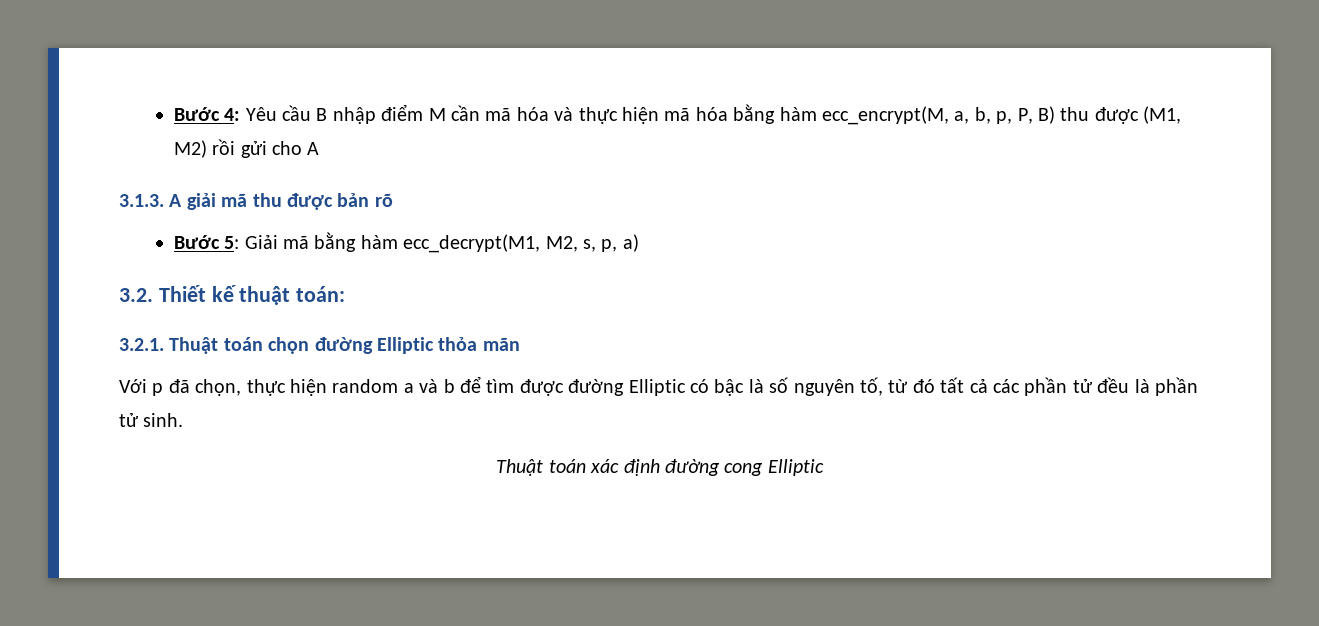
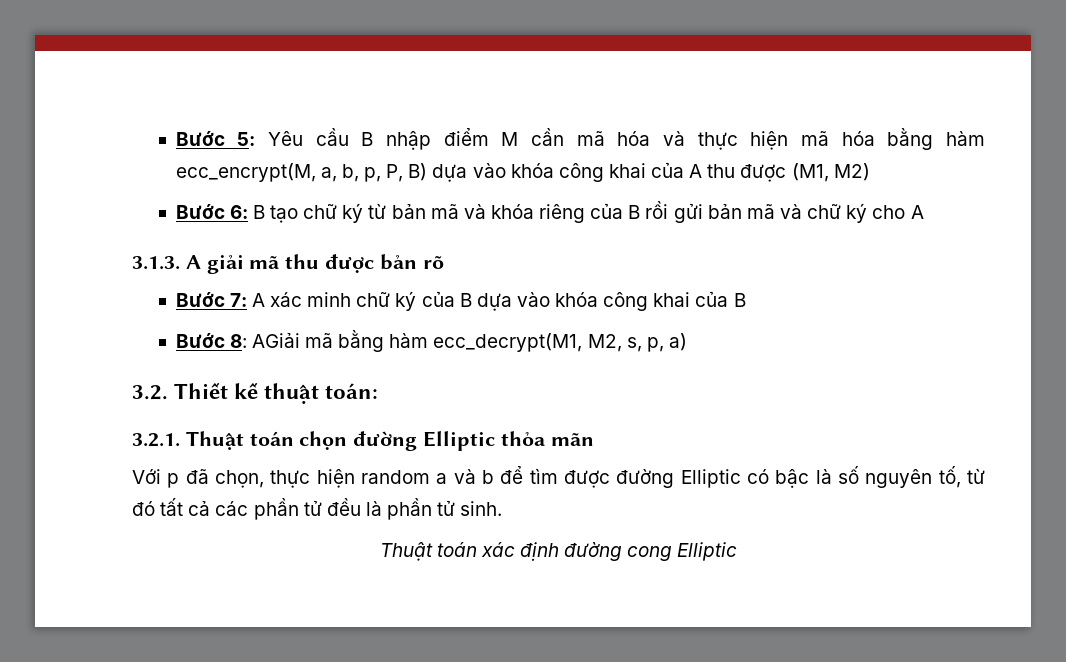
[173,107,241,121] Bước 4: -> [175,131,256,146] Bước 5:
[1060,106,1182,124] [173,139,267,158] thu được (M1, M2) rồi gửi -> [432,162,870,182] [175,201,868,223] dựa vào khóa công khai của A thu được (M1, M2) // Bước 6: B tạo chữ ký từ bản mã và khóa riêng của B rồi gửi bản mã và chữ ký
[224,235,278,249] 5: Giải -> [229,291,746,311] [175,333,300,348] 7: A xác minh chữ ký của B dựa vào khóa công khai của B // Bước 8: AGiải

